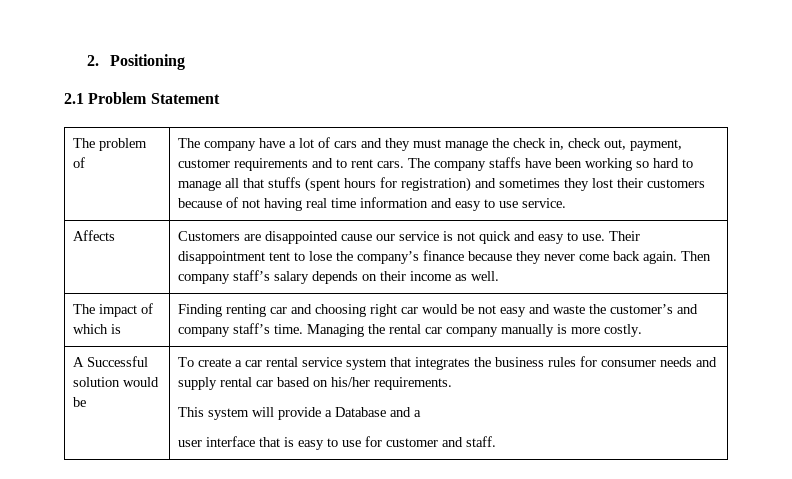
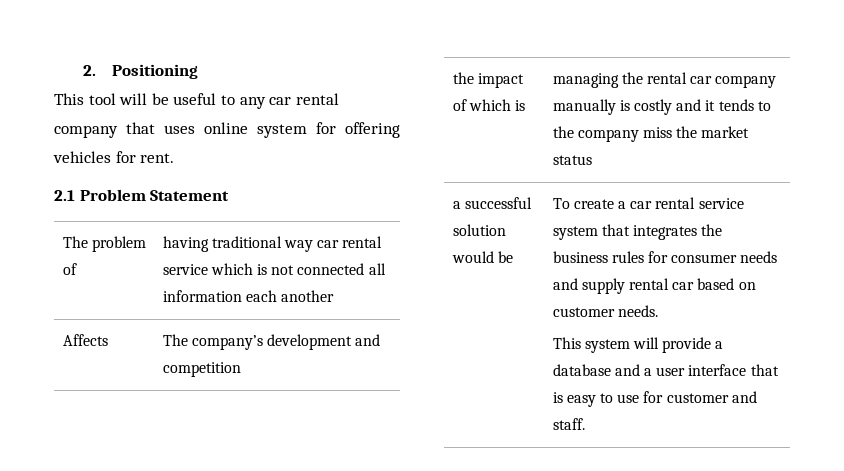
(185, 62) none -> [54,93,339,109] [54,122,400,138] [53,151,175,163] // This tool will be useful to any car rental company that uses online system for offering vehicles for rent.
[178,137,683,151] [178,157,694,171] [178,177,706,192] [178,197,567,211] [73,230,116,241] [178,231,641,244] [178,250,712,264] [178,270,500,284] [73,303,154,317] [73,324,122,334] [178,304,699,317] [178,323,365,337] The company have a lot of cars and they must manage the check in, check out, payment, customer requirements and to rent cars. The company staffs have been working so hard to manage all that stuffs (spent hours for registration) and sometimes they lost their customers because of not having real time information and easy to use service. // Affects | Customers are disappointed cause our service is not quick and easy to use. Their disappointment tent to lose the company’s finance because they never come back again. Then company staff’s salary depends on their income as well. // The impact of which is | Finding renting car and choosing right car would be not easy and waste the customer’s and company staff’s time. Managing -> [162,236,383,252] [162,263,386,275] [162,290,335,302] [62,334,108,346] [162,334,381,350] [162,362,241,377] [452,72,524,88] [452,99,526,111] [552,73,619,88] having traditional way car rental service which is not connected all information each another // Affects | The company’s development and competition // the impact of which is | managing
[571,324,643,337] [73,356,149,367] more costly. // A Successful -> [634,99,771,115] [552,126,750,142] [552,155,592,165] [452,197,532,209] costly and it tends to the company miss the market status // a successful
[331,377,453,390] his/her requirements. -> [552,305,658,317] customer needs.
[335,407,387,417] Database -> [552,364,611,376] database
(422, 413) // -> (653, 372) none

